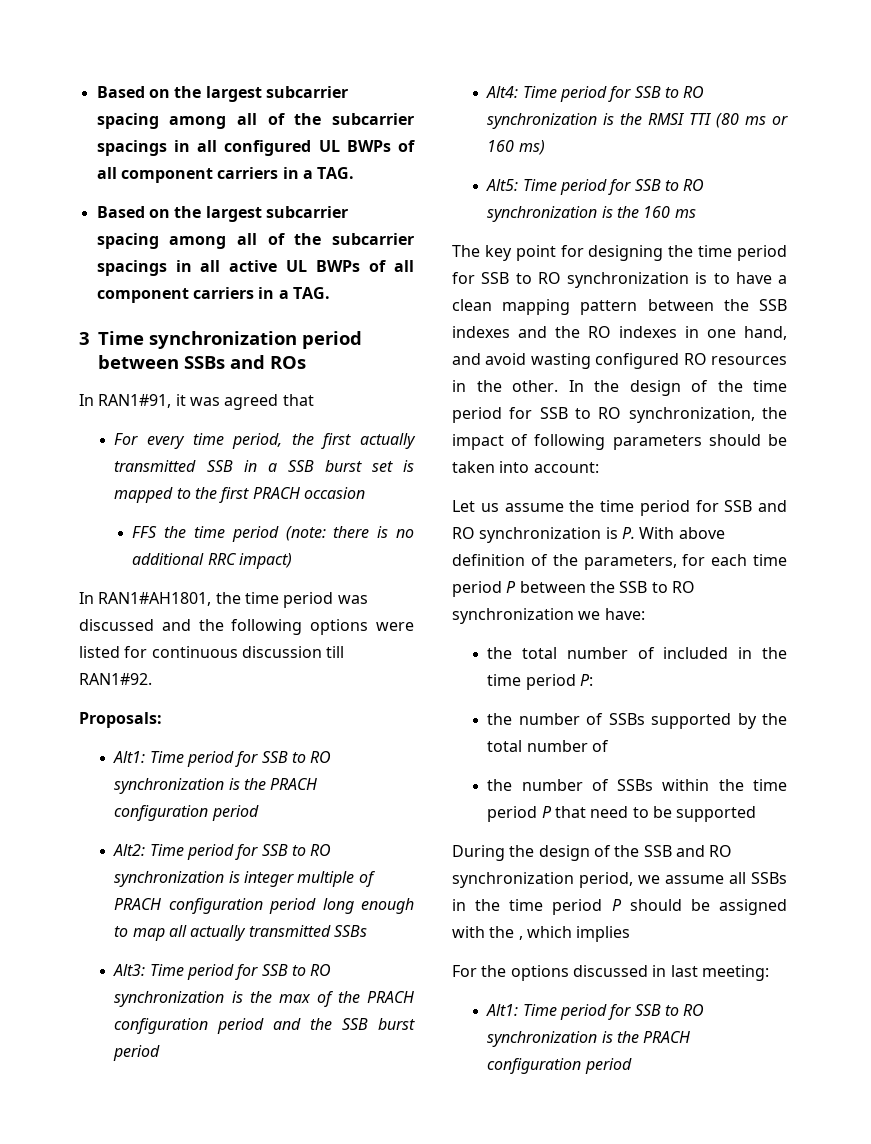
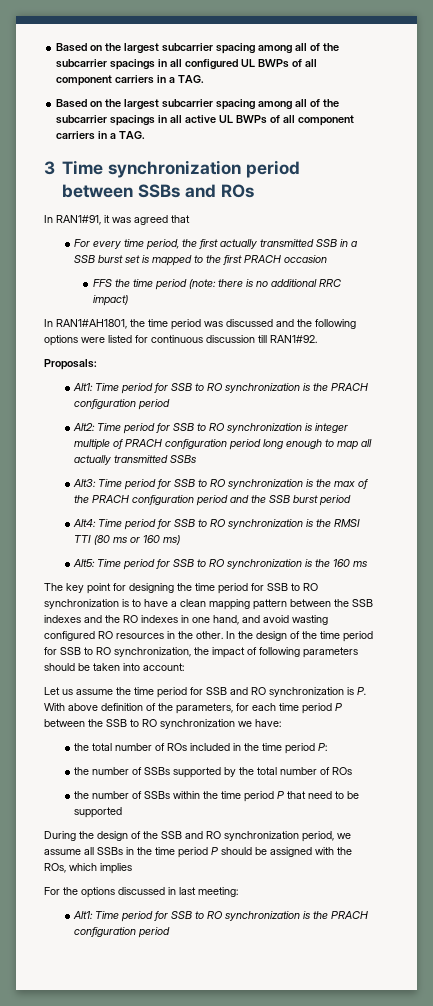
(655, 653) none -> [167,743,188,751] ROs
(610, 746) none -> [332,767,353,775] ROs
[518,936,523,940] , -> [44,863,66,873] ROs,

